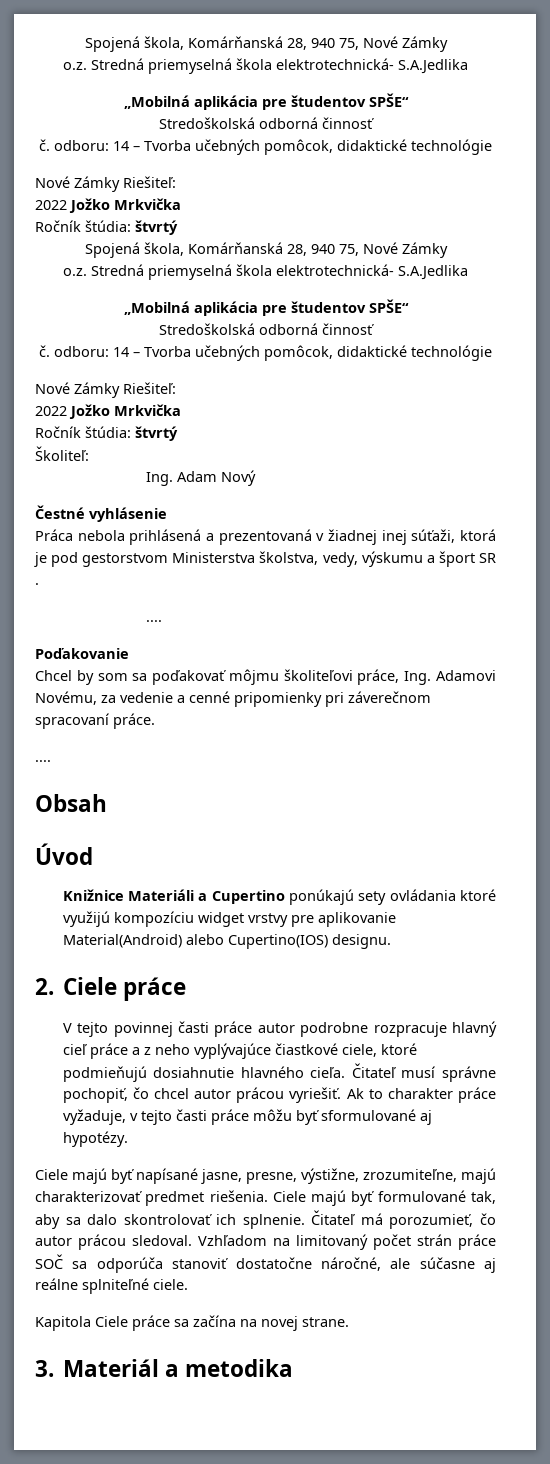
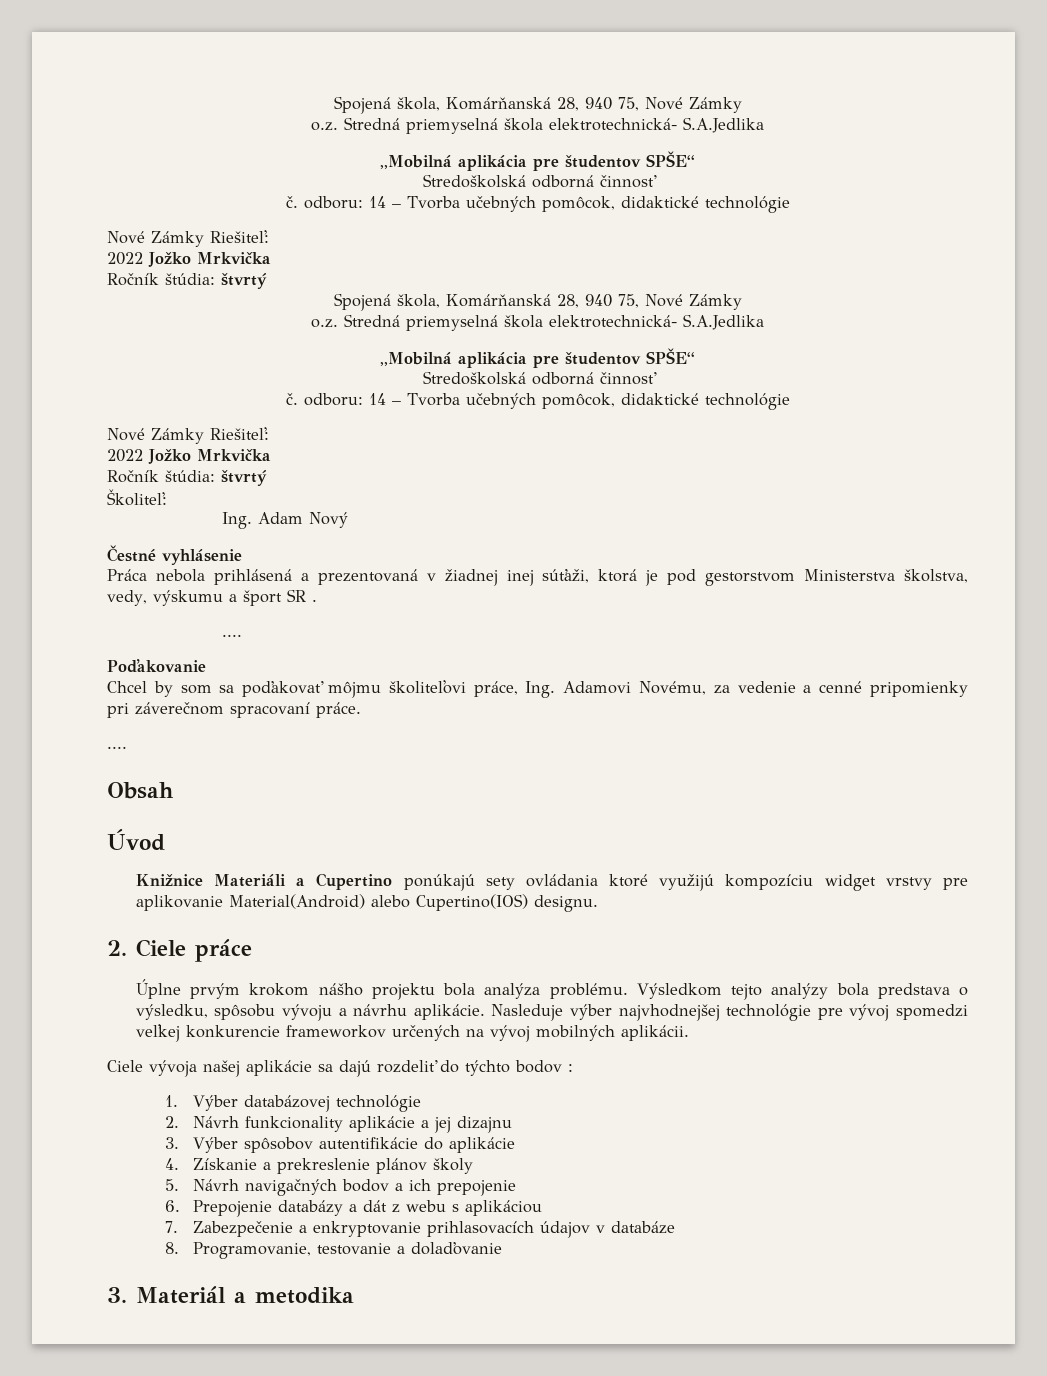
[62,1021,498,1037] [62,1043,417,1059] [62,1063,497,1082] [62,1087,497,1103] [62,1109,432,1125] [62,1131,128,1147] [35,1168,496,1184] [35,1190,496,1206] [35,1210,496,1229] [35,1234,496,1250] [35,1254,496,1273] [35,1278,188,1294] [35,1315,349,1331] V tejto povinnej časti práce autor podrobne rozpracuje hlavný cieľ práce a z neho vyplývajúce čiastkové ciele, ktoré podmieňujú dosiahnutie hlavného cieľa. Čitateľ musí správne pochopiť, čo chcel autor prácou vyriešiť. Ak to charakter práce vyžaduje, v tejto časti práce môžu byť sformulované aj hypotézy. // Ciele majú byť napísané jasne, presne, výstižne, zrozumiteľne, majú charakterizovať predmet riešenia. Ciele majú byť formulované tak, aby sa dalo skontrolovať ich splnenie. Čitateľ má porozumieť, čo autor prácou sledoval. Vzhľadom na limitovaný počet strán práce SOČ sa odporúča stanoviť dostatočne náročné, ale súčasne aj reálne splniteľné ciele. // Kapitola Ciele práce sa začína na novej strane. -> [135,979,968,1000] [135,1004,968,1021] [135,1024,689,1042] [107,1060,573,1077] [164,1095,422,1112] [164,1116,513,1133] [164,1137,516,1153] [164,1158,474,1174] [164,1179,517,1196] [164,1200,543,1217] [164,1221,676,1238] [164,1242,503,1259] Úplne prvým krokom nášho projektu bola analýza problému. Výsledkom tejto analýzy bola predstava o výsledku, spôsobu vývoju a návrhu aplikácie. Nasleduje výber najvhodnejšej technológie pre vývoj spomedzi veľkej konkurencie frameworkov určených na vývoj mobilných aplikácii. // Ciele vývoja našej aplikácie sa dajú rozdeliť do týchto bodov : // 1. Výber databázovej technológie // 2. Návrh funkcionality aplikácie a jej dizajnu // 3. Výber spôsobov autentifikácie do aplikácie // 4. Získanie a prekreslenie plánov školy // 5. Návrh navigačných bodov a ich prepojenie // 6. Prepojenie databázy a dát z webu s aplikáciou // 7. Zabezpečenie a enkryptovanie prihlasovacích údajov v databáze // 8. Programovanie, testovanie a dolaďovanie

